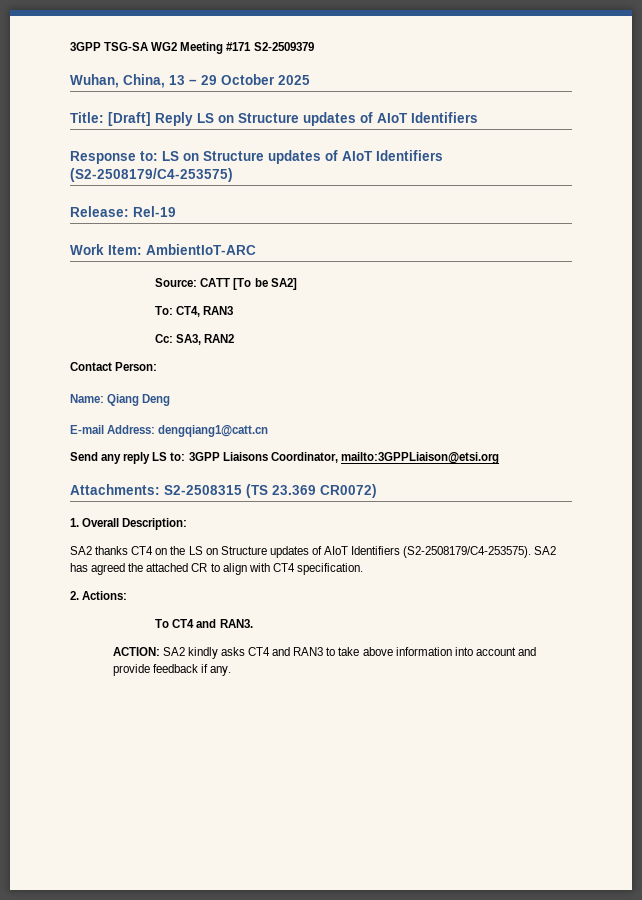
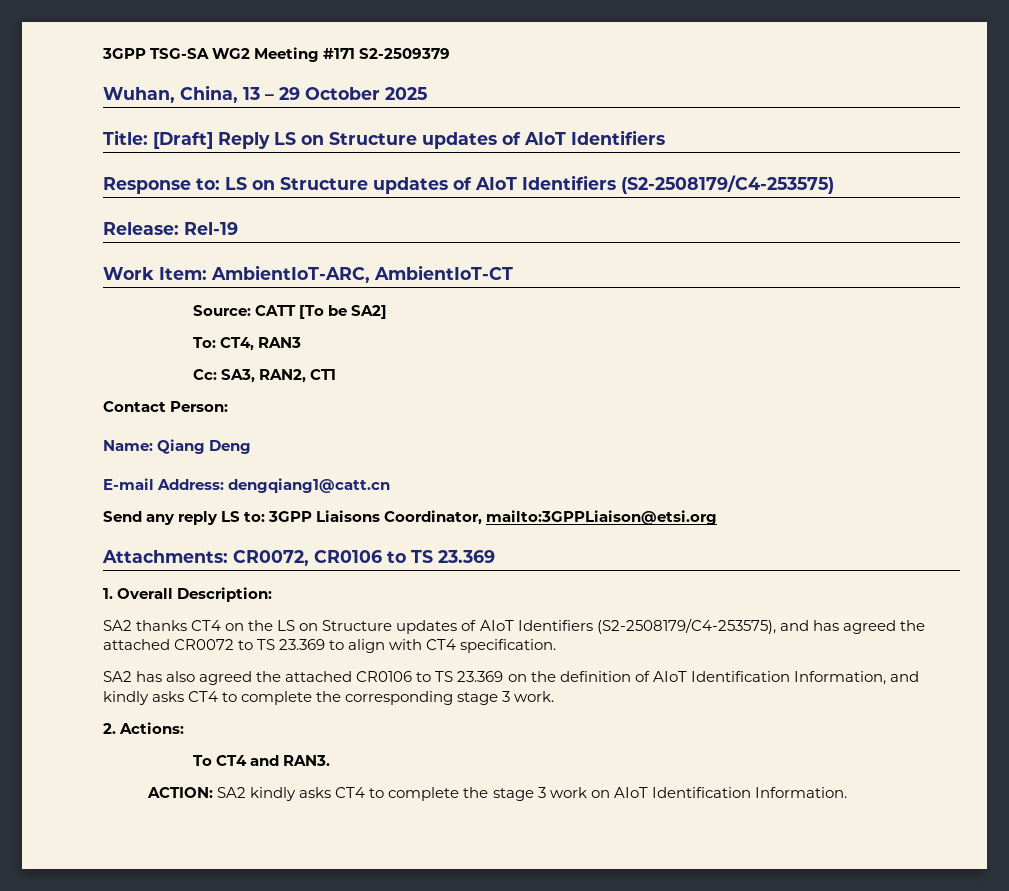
[146,244,256,255] AmbientIoT-ARC -> [211,265,513,283] AmbientIoT-ARC, AmbientIoT-CT
[204,334,235,343] RAN2 -> [259,369,337,383] RAN2, CT1
[164,484,377,498] S2-2508315 (TS 23.369 CR0072) -> [233,550,495,566] CR0072, CR0106 to TS 23.369
[403,546,557,558] (S2-2508179/C4-253575). SA2 -> [596,618,809,634] (S2-2508179/C4-253575), and
[191,563,208,572] CR -> [174,639,326,650] CR0072 to TS 23.369
(363, 569) none -> [103,671,919,685] [103,691,555,705] // SA2 has also agreed the attached CR0106 to TS 23.369 on the definition of AIoT Identification Information, and kindly asks CT4 to complete the corresponding stage 3 work.
[272,647,536,656] [112,664,231,676] and RAN3 to take above information into account and provide feedback if any. -> [369,787,847,801] to complete the stage 3 work on AIoT Identification Information.

